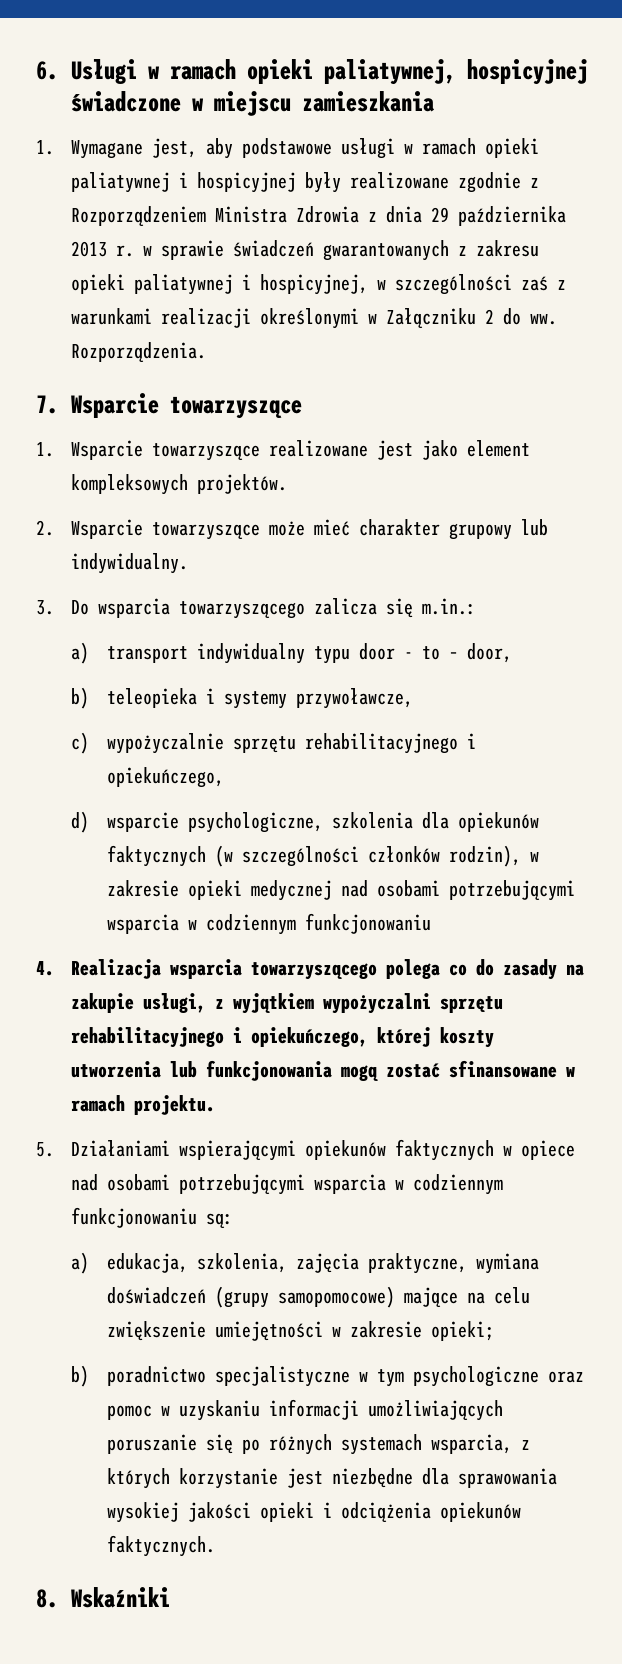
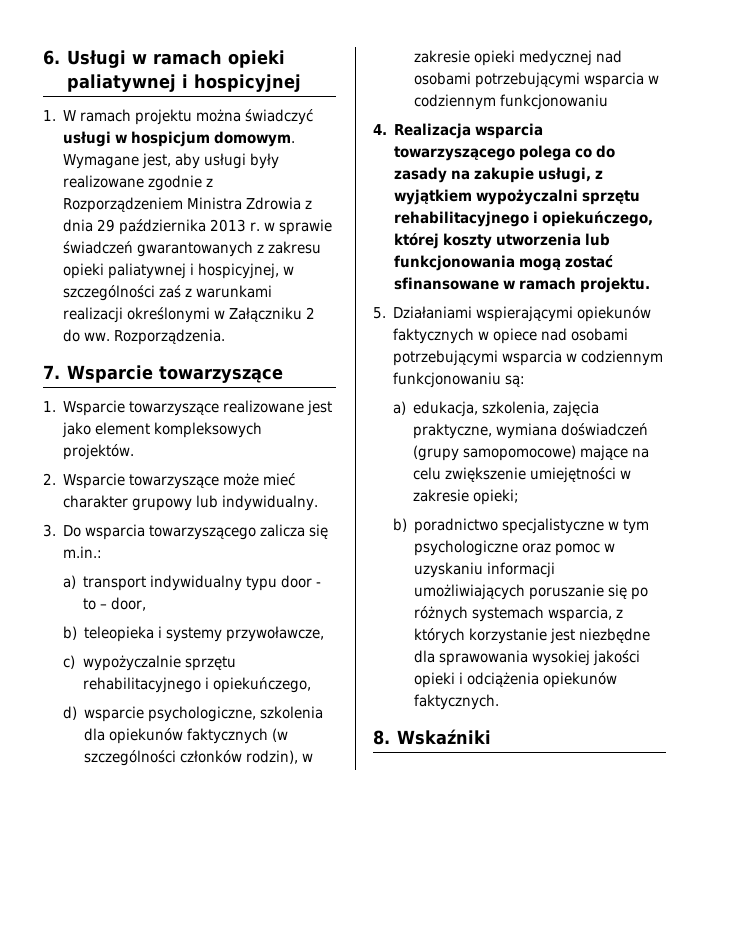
[324,59,589,85] [71,91,436,116] [36,138,540,159] [71,172,297,193] paliatywnej, hospicyjnej świadczone w miejscu zamieszkania // 1. Wymagane jest, aby podstawowe usługi w ramach opieki paliatywnej i hospicyjnej -> [67,74,302,92] [43,109,314,125] [63,131,296,147] [63,153,247,169] paliatywnej i hospicyjnej // 1. W ramach projektu można świadczyć usługi w hospicjum domowym. Wymagane jest, aby usługi

